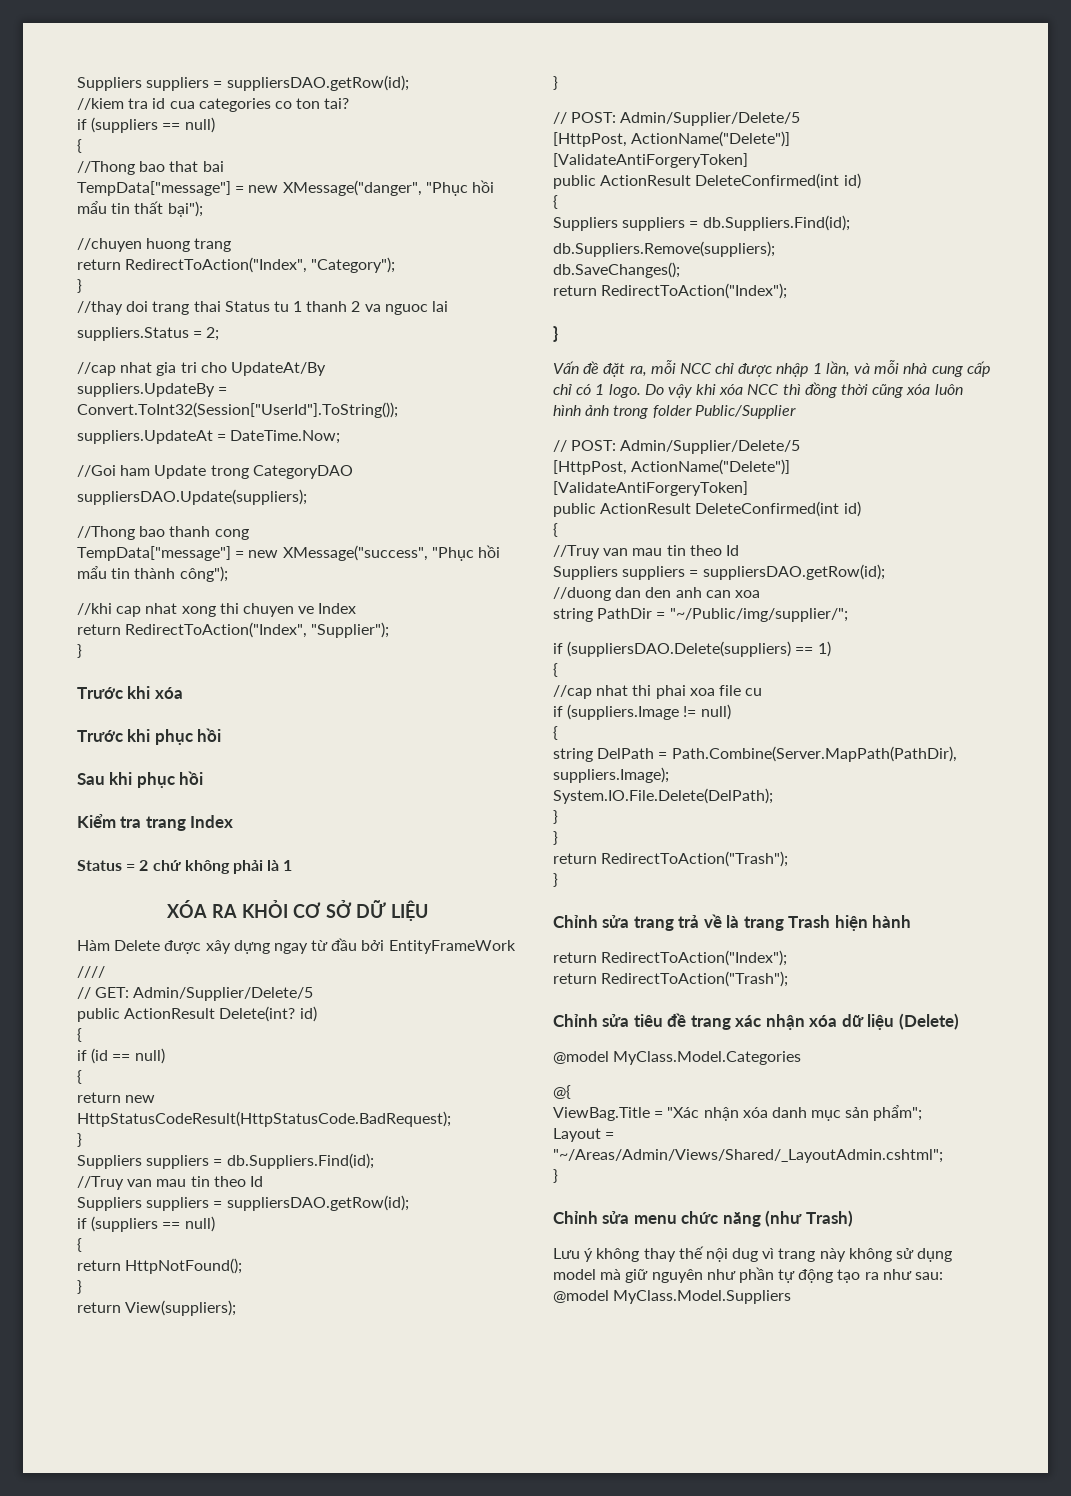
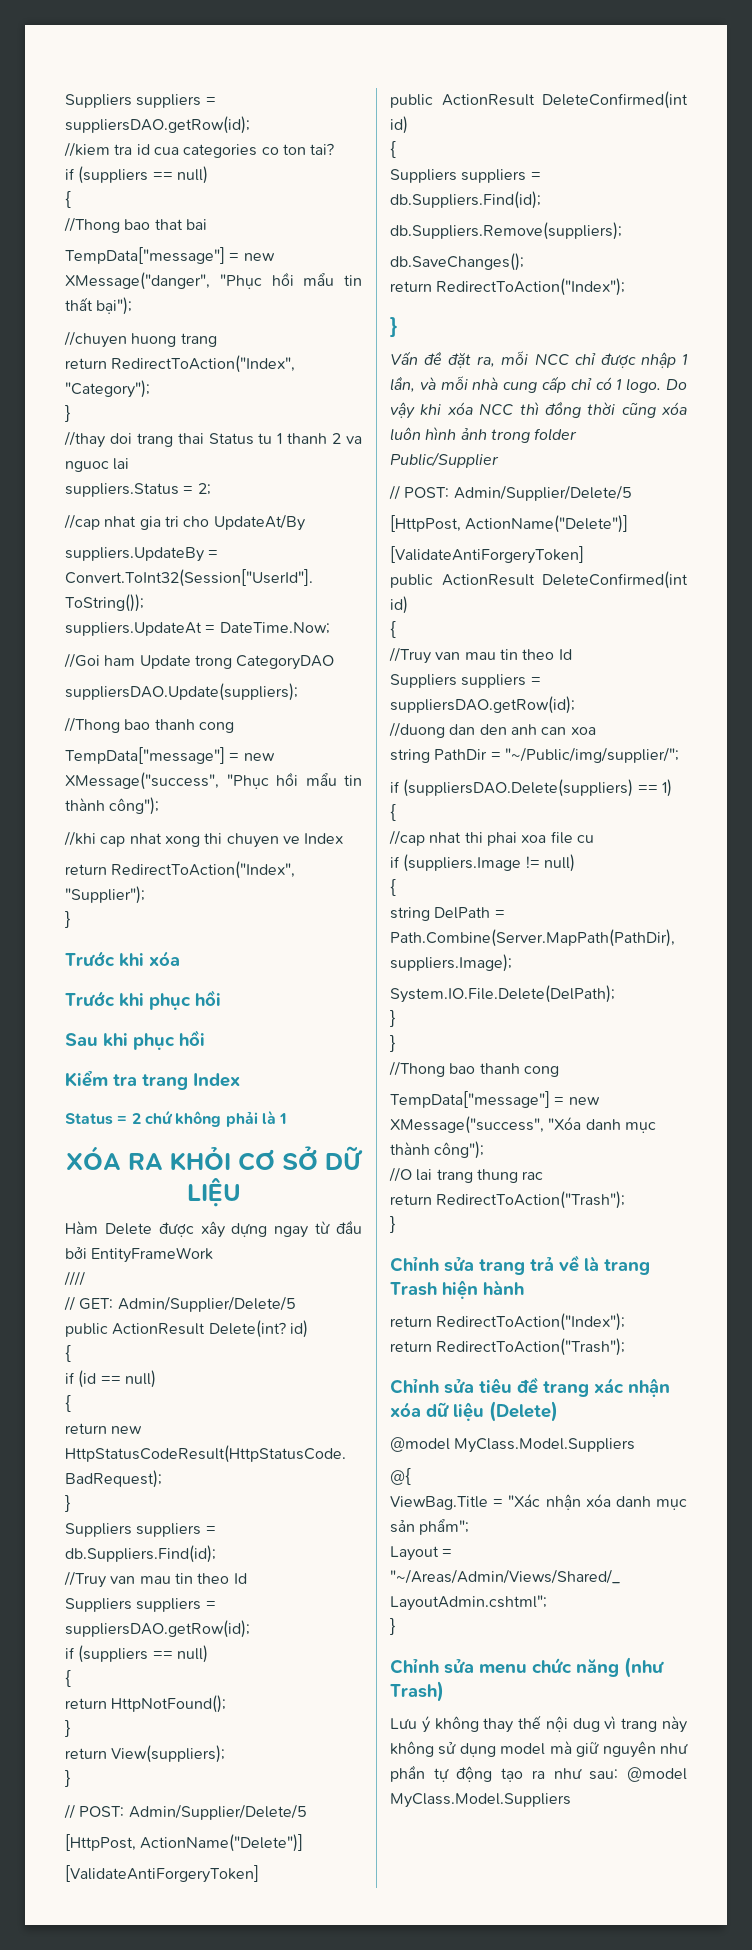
(558, 838) none -> [389,1061,559,1077] [390,1091,600,1108] [390,1116,656,1134] [390,1141,485,1159] [389,1167,544,1183] // //Thong bao thanh cong // TempData["message"] = new XMessage("success", "Xóa danh mục thành công"); // //O lai trang thung rac
[613,1051,802,1065] MyClass.Model.Categories -> [454,1438,636,1453] MyClass.Model.Suppliers

